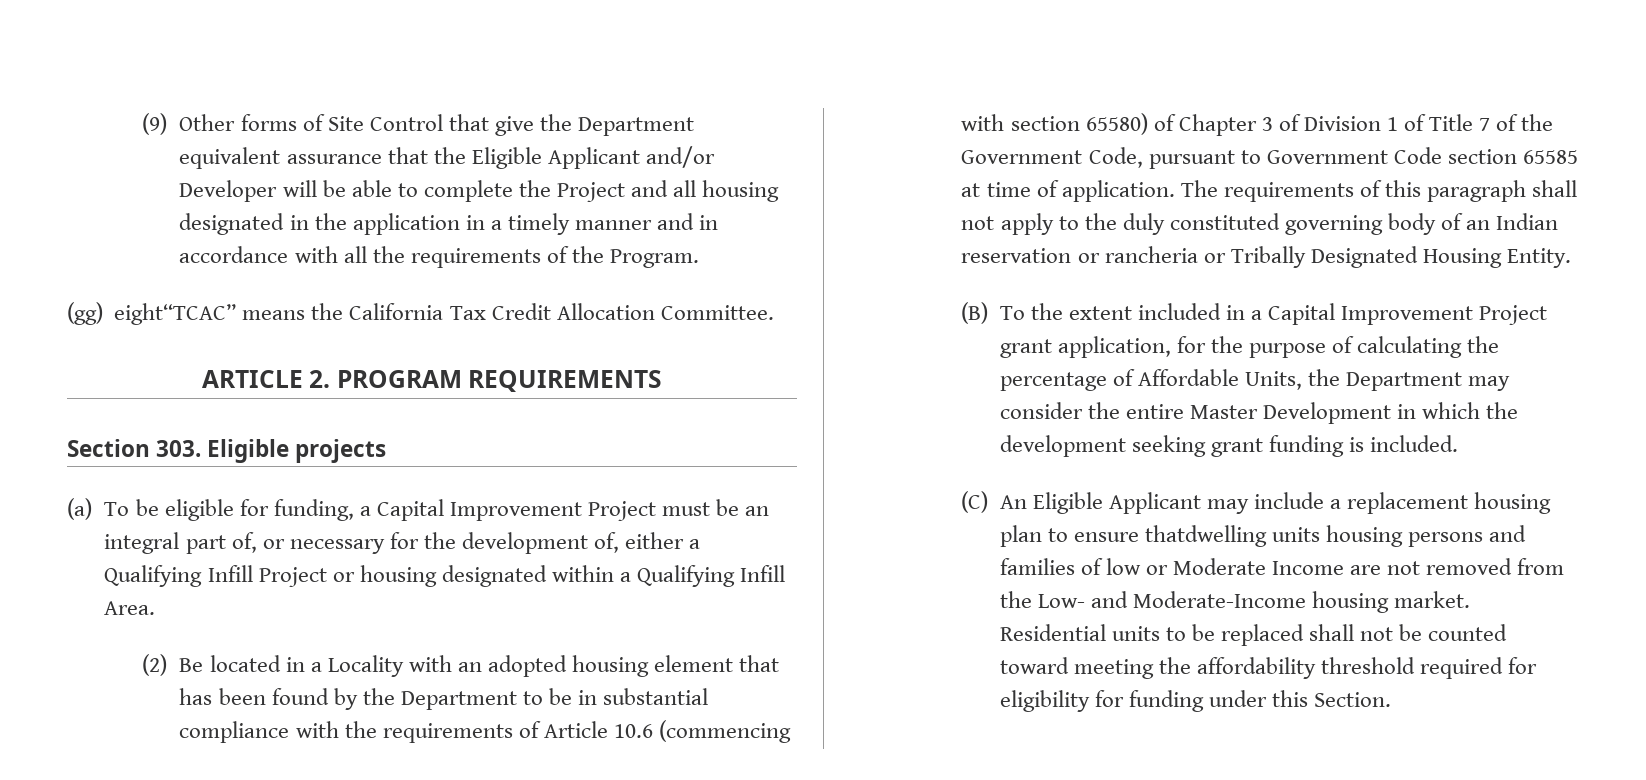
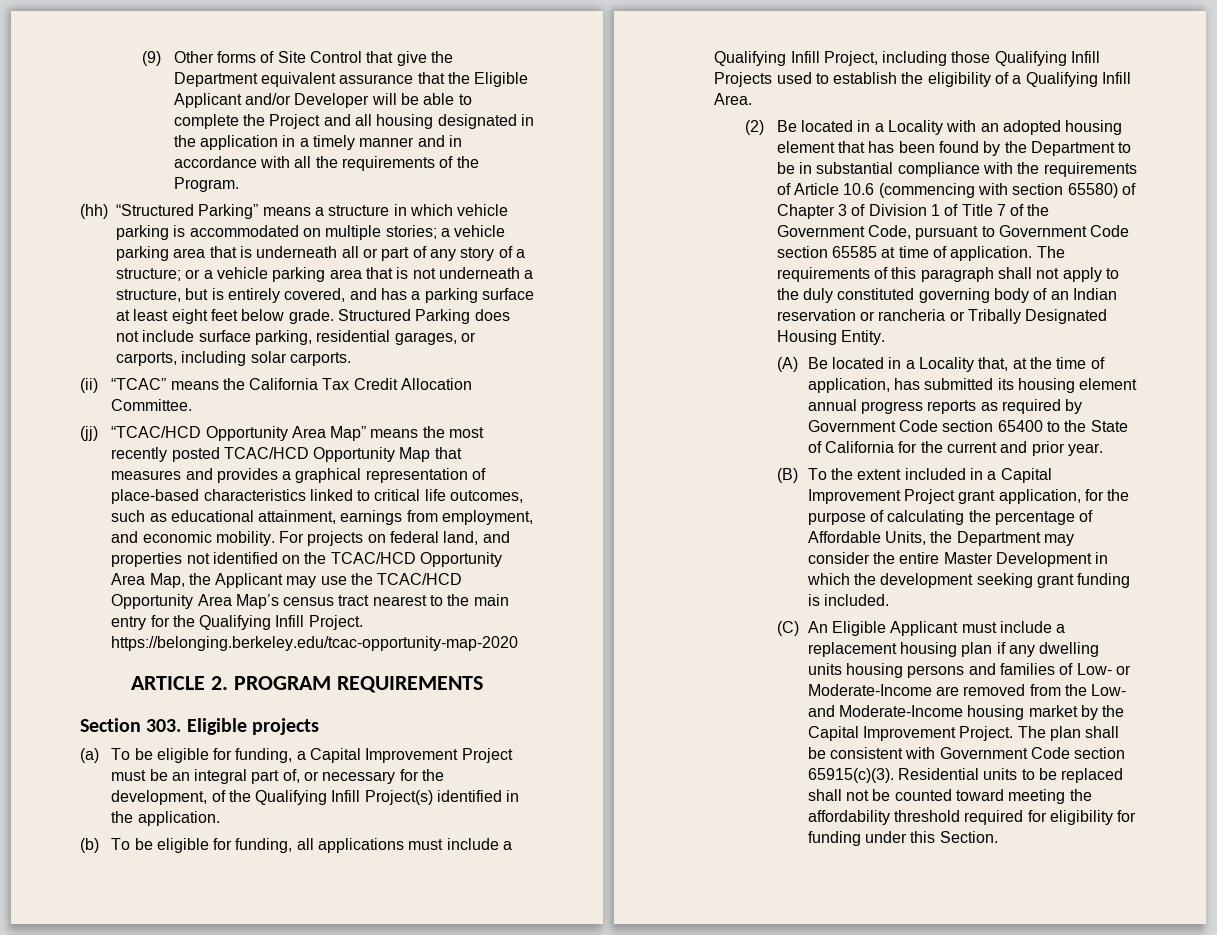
[67,302,237,325] (gg) eight“TCAC” -> [80,204,509,219] [116,225,506,240] [116,246,525,261] [116,267,534,282] [116,288,534,303] [116,309,510,324] [116,330,476,345] [116,351,351,366] [80,378,167,393] (hh) “Structured Parking” means a structure in which vehicle parking is accommodated on multiple stories; a vehicle parking area that is underneath all or part of any story of a structure; or a vehicle parking area that is not underneath a structure, but is entirely covered, and has a parking surface at least eight feet below grade. Structured Parking does not include surface parking, residential garages, or carports, including solar carports. // (ii) “TCAC”
(774, 312) none -> [80,426,485,441] [111,447,462,462] [111,468,487,483] [111,489,524,504] [111,510,534,525] [111,531,510,546] [111,552,503,567] [111,573,463,588] [111,594,509,609] [111,615,363,630] [111,636,519,651] // (jj) “TCAC/HCD Opportunity Area Map” means the most recently posted TCAC/HCD Opportunity Map that measures and provides a graphical representation of place-based characteristics linked to critical life outcomes, such as educational attainment, earnings from employment, and economic mobility. For projects on federal land, and properties not identified on the TCAC/HCD Opportunity Area Map, the Applicant may use the TCAC/HCD Opportunity Area Map’s census tract nearest to the main entry for the Qualifying Infill Project. https://belonging.berkeley.edu/tcac-opportunity-map-2020
[462,532,701,554] [104,565,614,587] development of, either a Qualifying Infill Project or housing designated within -> [111,790,520,805] [111,811,220,826] [80,838,513,853] [714,51,1101,66] [714,72,1010,87] development, of the Qualifying Infill Project(s) identified in the application. // (b) To be eligible for funding, all applications must include a Qualifying Infill Project, including those Qualifying Infill Projects used to establish the eligibility of
(1571, 258) none -> [776,357,1105,372] [807,378,1138,393] [807,399,1083,414] [807,420,1128,432] [807,441,1104,456] // (A) Be located in a Locality that, at the time of application, has submitted its housing element annual progress reports as required by Government Code section 65400 to the State of California for the current and prior year.
[1206,499,1249,514] may -> [961,622,997,633] must
[1047,525,1267,547] to ensure thatdwelling -> [996,642,1100,657] if any dwelling
[1105,558,1421,575] low or Moderate Income are not -> [1076,663,1132,675] [807,684,960,696] Low- or Moderate-Income are
[1394,591,1471,608] market. -> [1028,705,1125,720] [807,726,1120,741] [807,747,1126,759] [807,768,894,783] market by the Capital Improvement Project. The plan shall be consistent with Government Code section 65915(c)(3).

